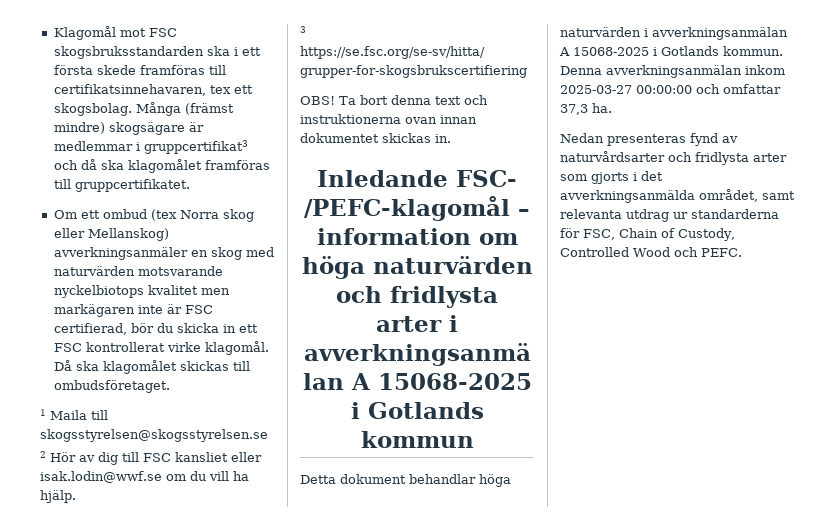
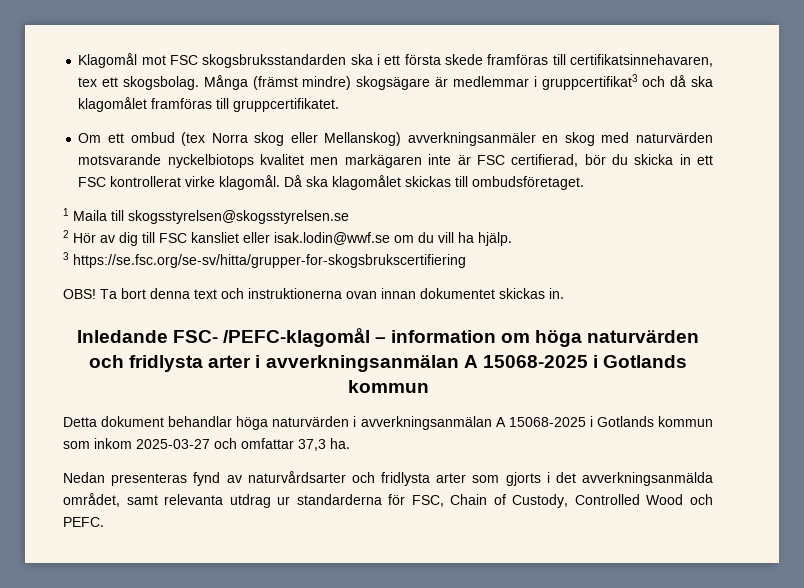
[723,46,783,56] [560,65,742,78] kommun. Denna avverkningsanmälan -> [658,416,713,427] [63,441,90,449] kommun som
[636,85,692,94] 00:00:00 -> (210, 444) none

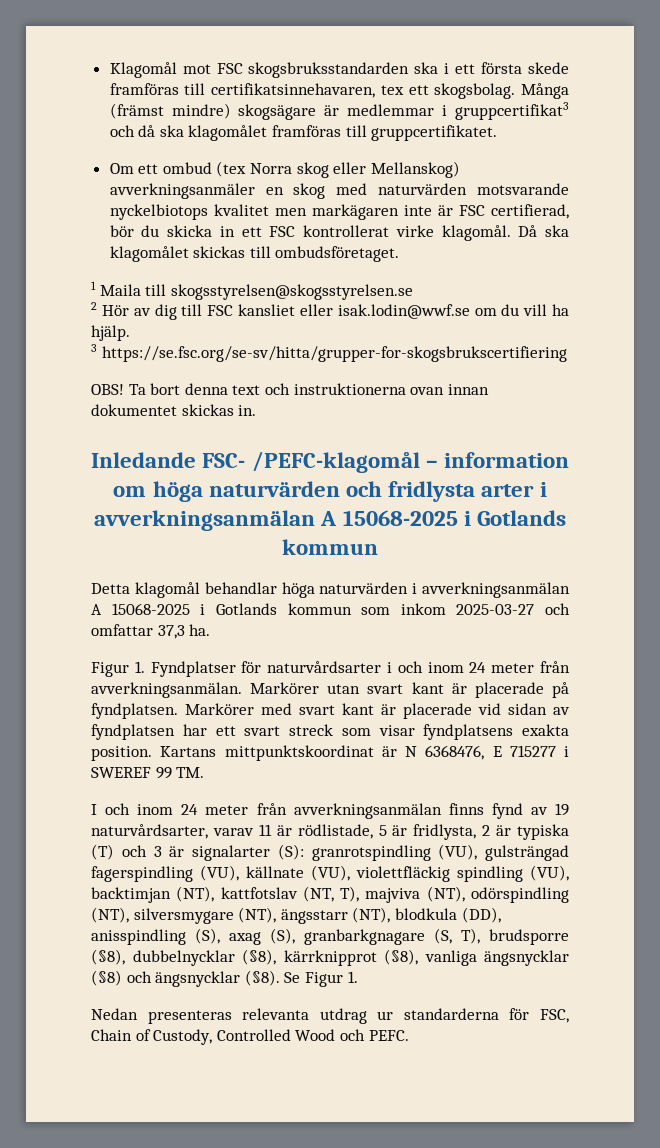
[101,416,165,427] dokument -> [134,582,200,598] klagomål
[63,471,714,486] [63,493,158,507] Nedan presenteras fynd av naturvårdsarter och fridlysta arter som gjorts i det avverkningsanmälda området, samt -> [91,661,570,677] [91,682,570,698] [91,703,570,719] [91,724,569,740] [91,745,569,761] [91,767,205,779] [91,803,569,819] [91,824,569,840] [91,844,569,861] [91,865,569,882] [91,886,569,903] [91,907,501,924] [91,928,569,945] [91,949,569,966] [91,970,358,987] [91,1008,232,1024] Figur 1. Fyndplatser för naturvårdsarter i och inom 24 meter från avverkningsanmälan. Markörer utan svart kant är placerade på fyndplatsen. Markörer med svart kant är placerade vid sidan av fyndplatsen har ett svart streck som visar fyndplatsens exakta position. Kartans mittpunktskoordinat är N 6368476, E 715277 i SWEREF 99 TM. // I och inom 24 meter från avverkningsanmälan finns fynd av 19 naturvårdsarter, varav 11 är rödlistade, 5 är fridlysta, 2 är typiska (T) och 3 är signalarter (S): granrotspindling (VU), gulsträngad fagerspindling (VU), källnate (VU), violettfläckig spindling (VU), backtimjan (NT), kattfotslav (NT, T), majviva (NT), odörspindling (NT), silversmygare (NT), ängsstarr (NT), blodkula (DD), anisspindling (S), axag (S), granbarkgnagare (S, T), brudsporre (§8), dubbelnycklar (§8), kärrknipprot (§8), vanliga ängsnycklar (§8) och ängsnycklar (§8). Se Figur 1. // Nedan presenteras

